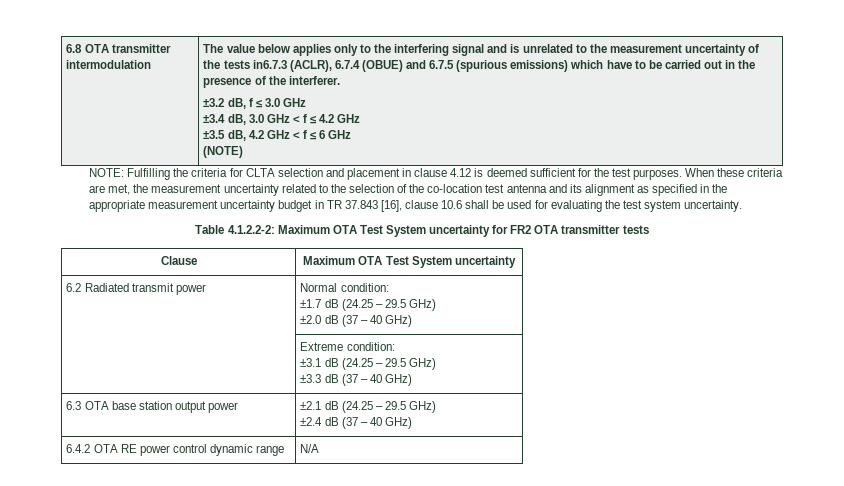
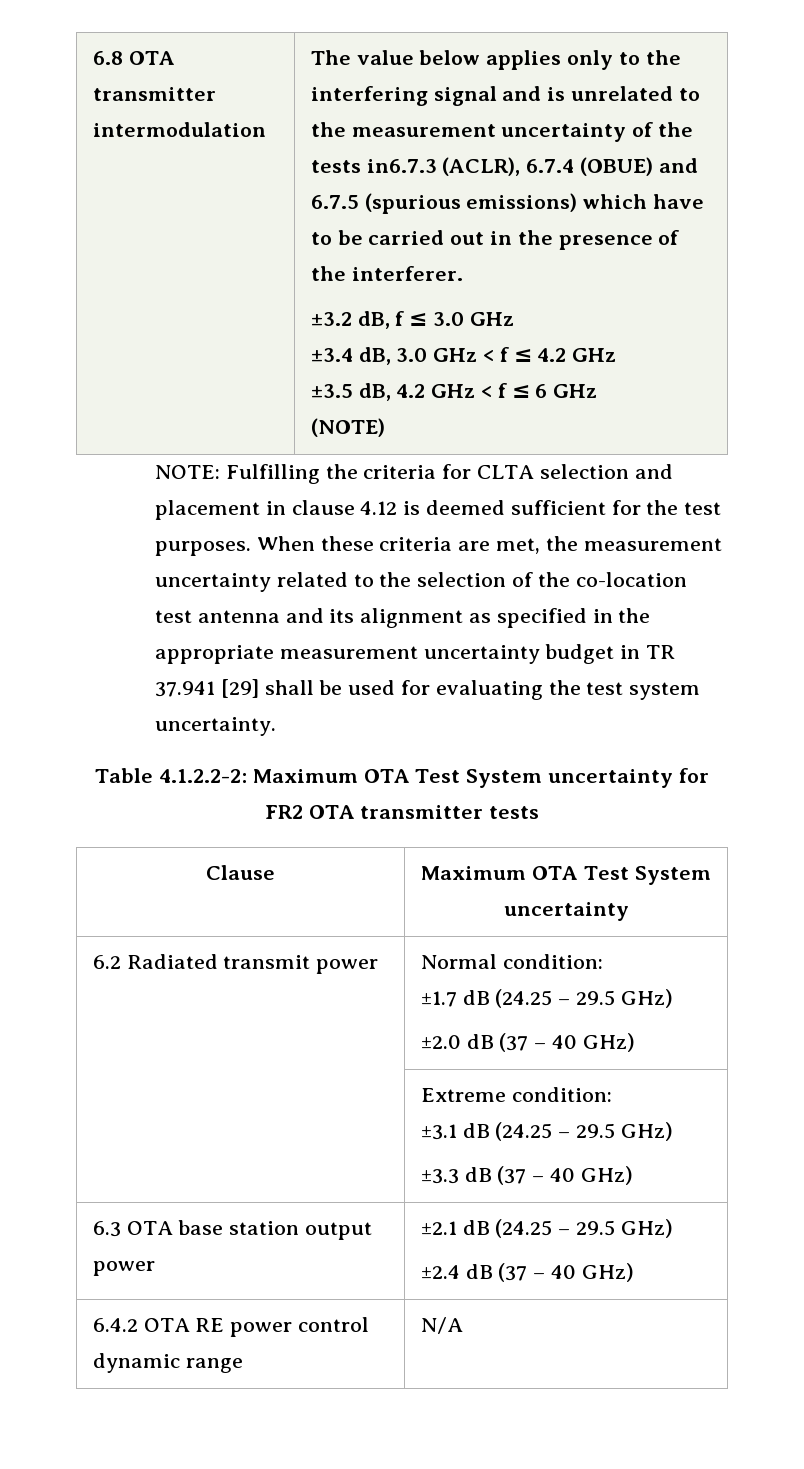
[344,200,463,212] 37.843 [16], clause 10.6 -> [155,679,259,698] 37.941 [29]

